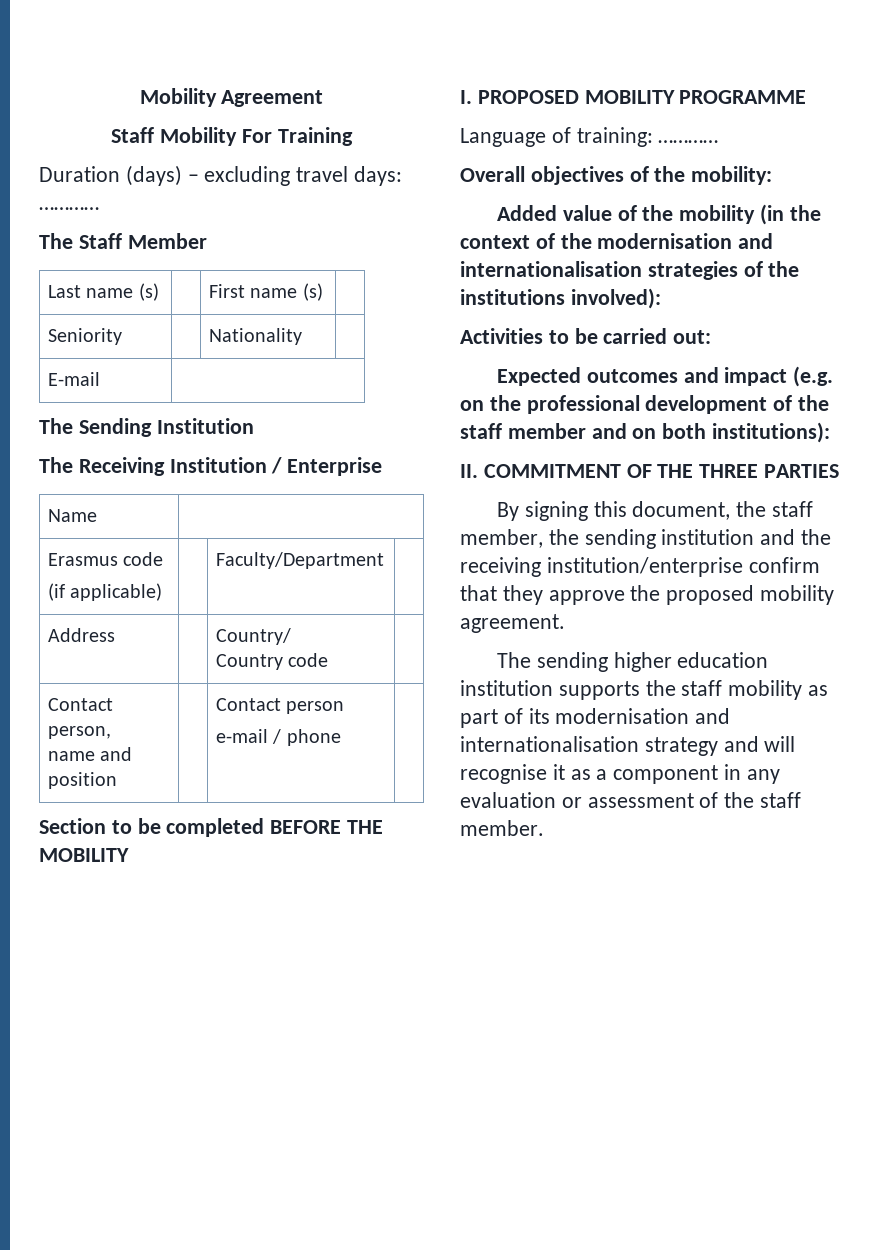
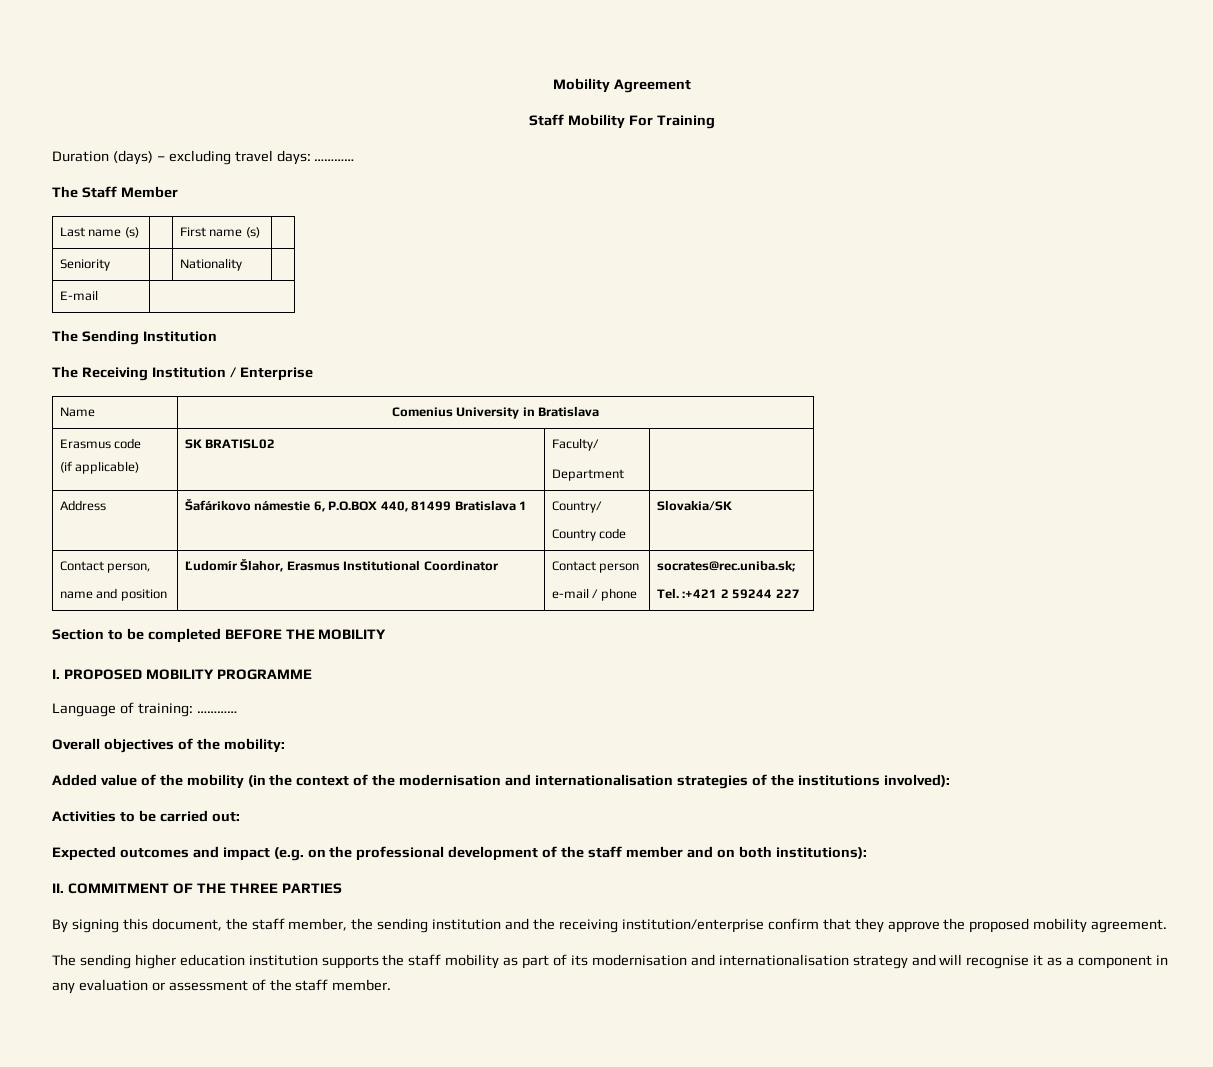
(97, 515) none -> [391,406,600,419] Comenius University in Bratislava
[215,552,384,569] [47,628,115,642] | Faculty/Department | // Address | -> [184,439,276,449] [551,438,599,451] [551,469,624,481] [59,500,106,511] [184,499,528,512] SK BRATISL02 | Faculty/ // Department | // Address | Šafárikovo námestie 6, P.O.BOX 440, 81499 Bratislava 1
(329, 660) none -> [656,500,732,511] Slovakia/SK
(117, 780) none -> [184,559,498,572] Ľudomír Šlahor, Erasmus Institutional Coordinator
(341, 737) none -> [656,560,795,572] [656,588,800,599] socrates@rec.uniba.sk; // Tel. :+421 2 59244 227

